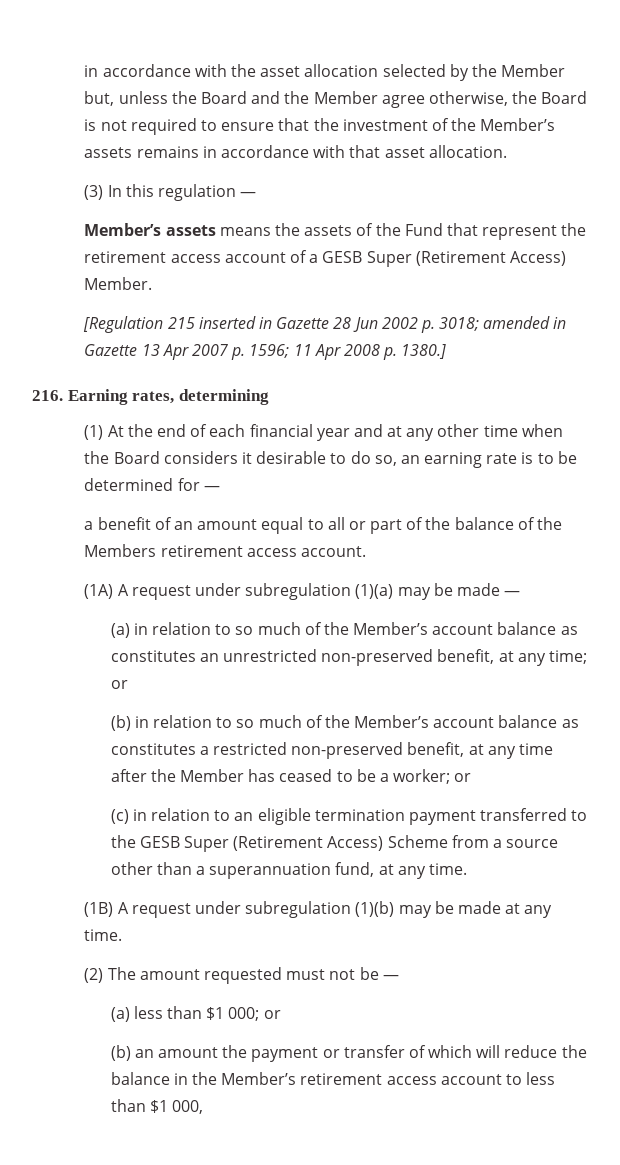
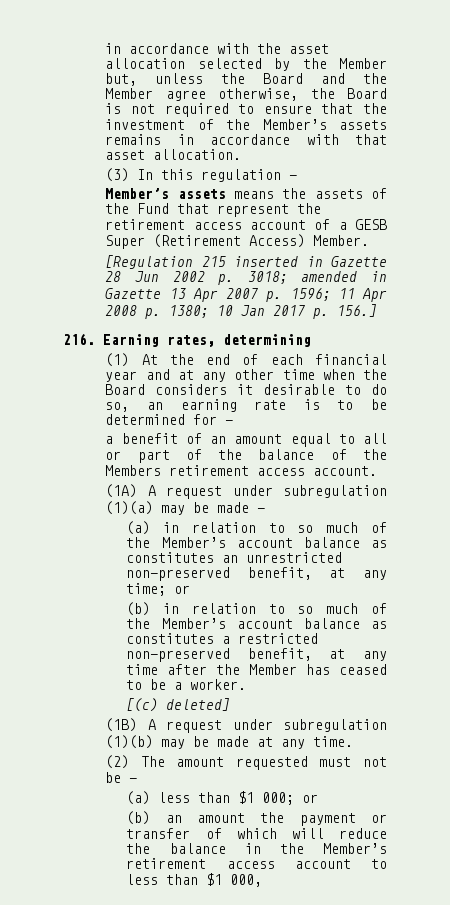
[401,344,447,359] 1380.] -> [169,304,378,319] 1380; 10 Jan 2017 p. 156.]
[393,769,472,784] [110,808,588,825] [110,835,559,852] [110,862,467,879] worker; or // (c) in relation to an eligible termination payment transferred to the GESB Super (Retirement Access) Scheme from a source other than a superannuation fund, at any time. -> [190,679,247,690] [126,698,231,712] worker. // [(c) deleted]

